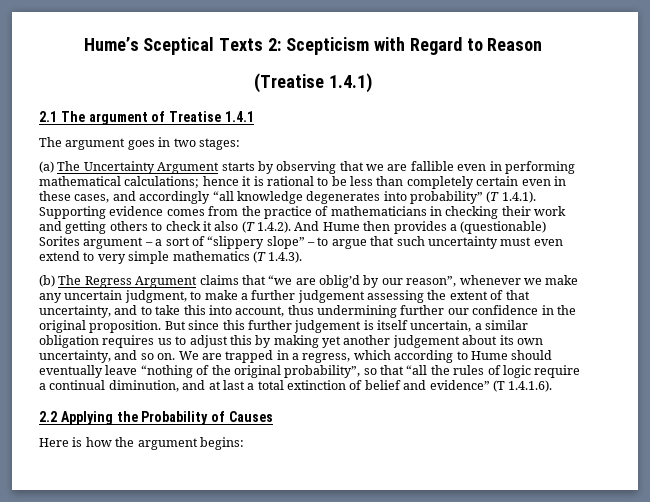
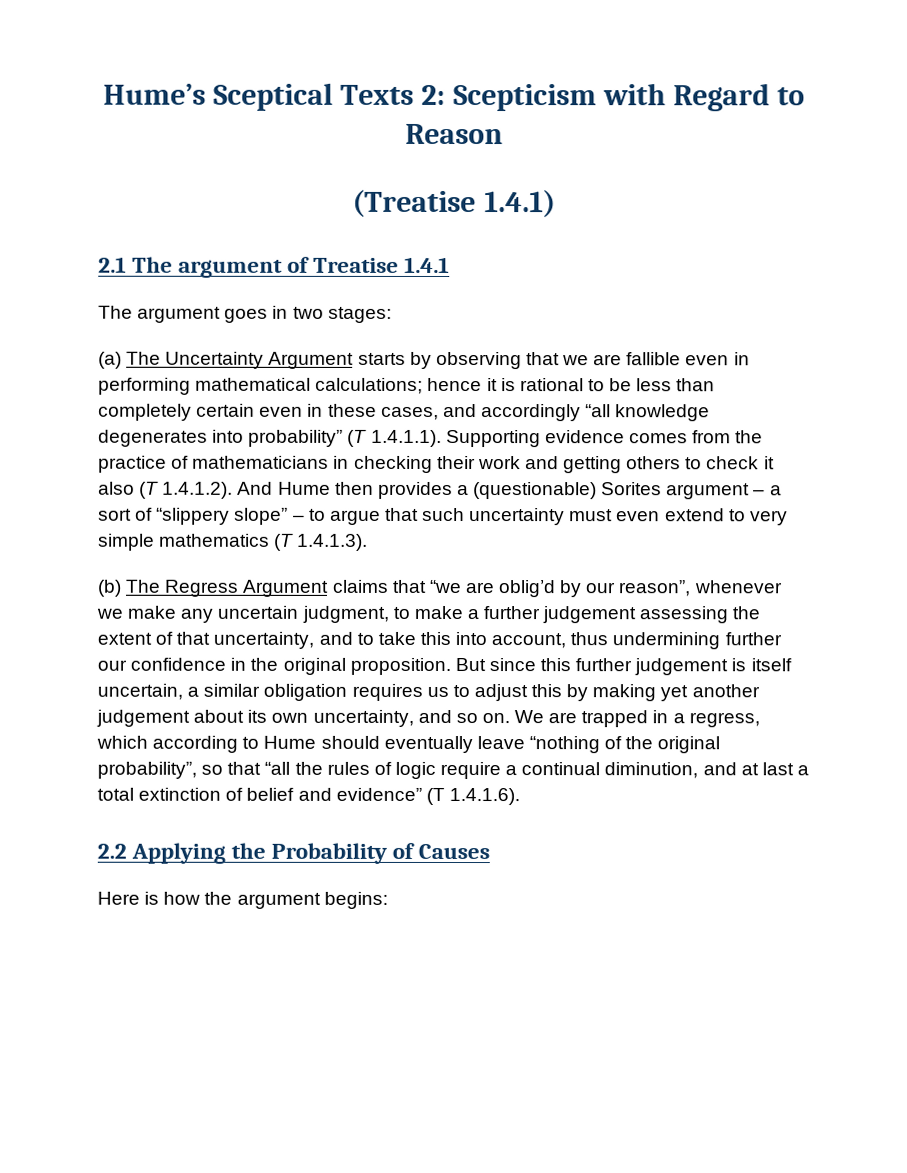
[501,191,536,203] 1.4.1). -> [370,429,442,447] 1.4.1.1).
[257,221,291,233] 1.4.2). -> [162,481,234,499] 1.4.1.2).
[268,251,303,263] 1.4.3). -> [297,533,369,551] 1.4.1.3).

